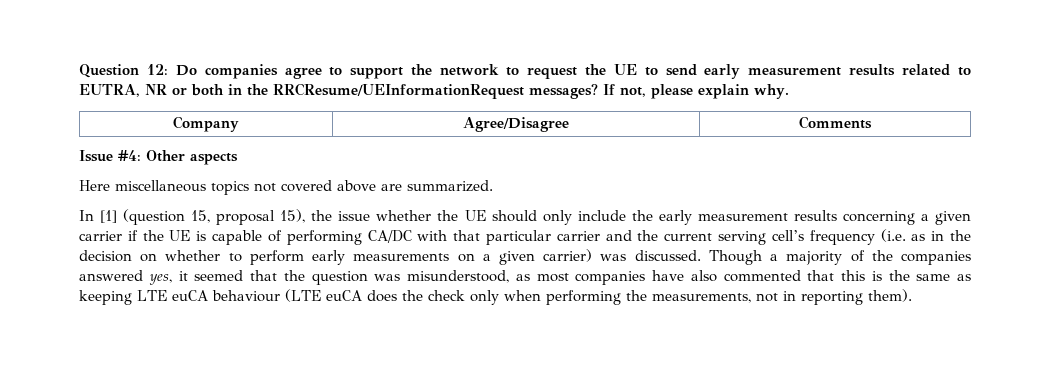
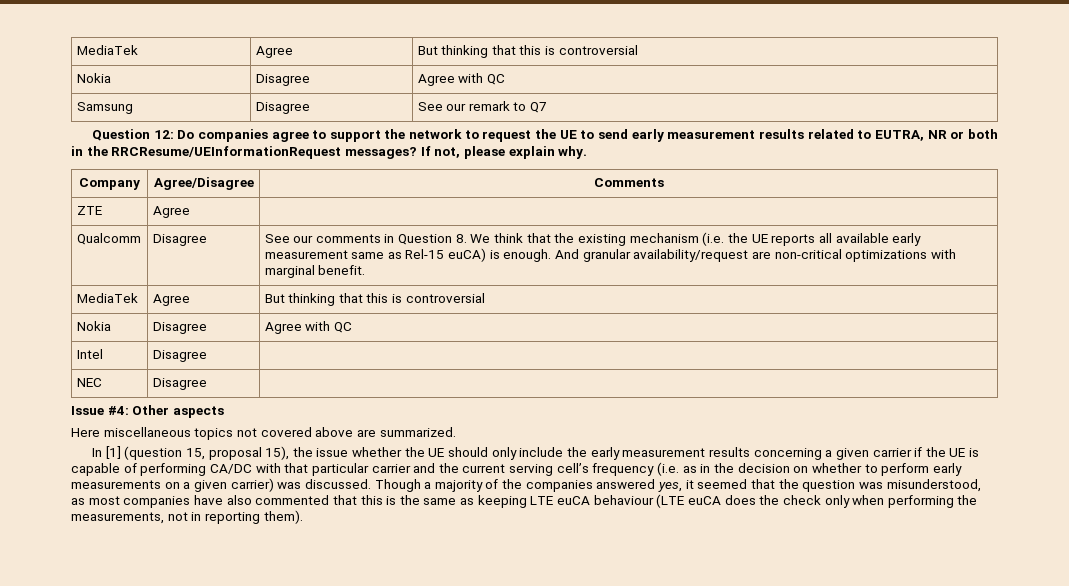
(79, 71) none -> [76,45,138,55] [255,46,293,58] [417,45,638,58] [76,73,111,83] [255,74,310,86] [417,73,505,86] [76,102,133,114] [255,102,310,114] [417,101,548,113] MediaTek | Agree | But thinking that this is controversial // Nokia | Disagree | Agree with QC // Samsung | Disagree | See our remark to Q7 //
(872, 122) none -> [76,206,102,215] [152,206,190,218] [76,233,141,245] [152,234,207,246] [264,232,922,246] [264,248,956,262] [264,265,366,278] [76,293,138,303] [152,294,190,306] [264,293,485,306] [76,321,111,331] [152,322,207,334] [264,321,352,334] [76,349,103,359] [152,350,207,362] [76,378,102,387] [152,378,207,390] // ZTE | Agree | // Qualcomm | Disagree | See our comments in Question 8. We think that the existing mechanism (i.e. the UE reports all available early measurement same as Rel-15 euCA) is enough. And granular availability/request are non-critical optimizations with marginal benefit. // MediaTek | Agree | But thinking that this is controversial // Nokia | Disagree | Agree with QC // Intel | Disagree | // NEC | Disagree |

